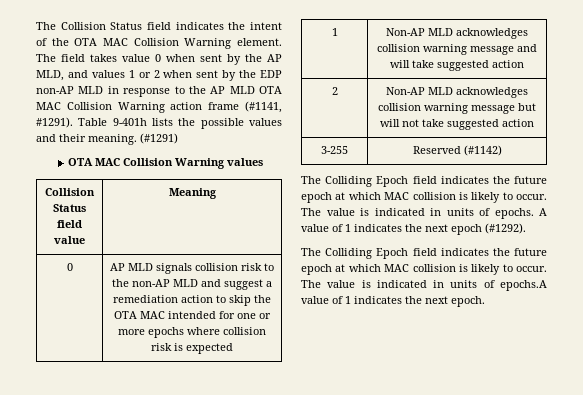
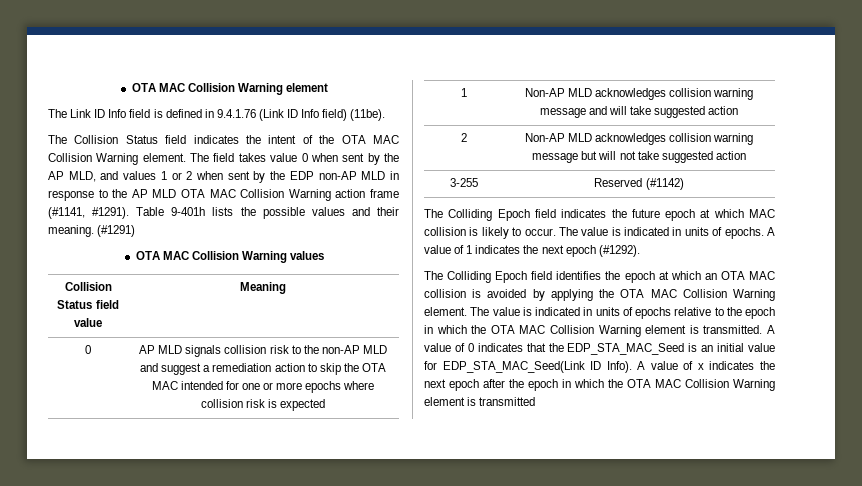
(36, 26) none -> [131,83,329,95] [48,109,386,121] OTA MAC Collision Warning element // The Link ID Info field is defined in 9.4.1.76 (Link ID Info field) (11be). //
[440,248,547,256] [301,264,547,275] [301,280,547,291] [301,296,485,307] indicates the future epoch at which MAC collision is likely to occur. The value is indicated in units of epochs.A value of 1 indicates the next epoch. -> [556,271,775,283] [424,289,775,301] [424,307,775,319] [424,325,775,337] [424,343,775,355] [424,361,775,373] [424,379,775,391] [424,397,536,406] identifies the epoch at which an OTA MAC collision is avoided by applying the OTA MAC Collision Warning element. The value is indicated in units of epochs relative to the epoch in which the OTA MAC Collision Warning element is transmitted. A value of 0 indicates that the EDP_STA_MAC_Seed is an initial value for EDP_STA_MAC_Seed(Link ID Info). A value of x indicates the next epoch after the epoch in which the OTA MAC Collision Warning element is transmitted

